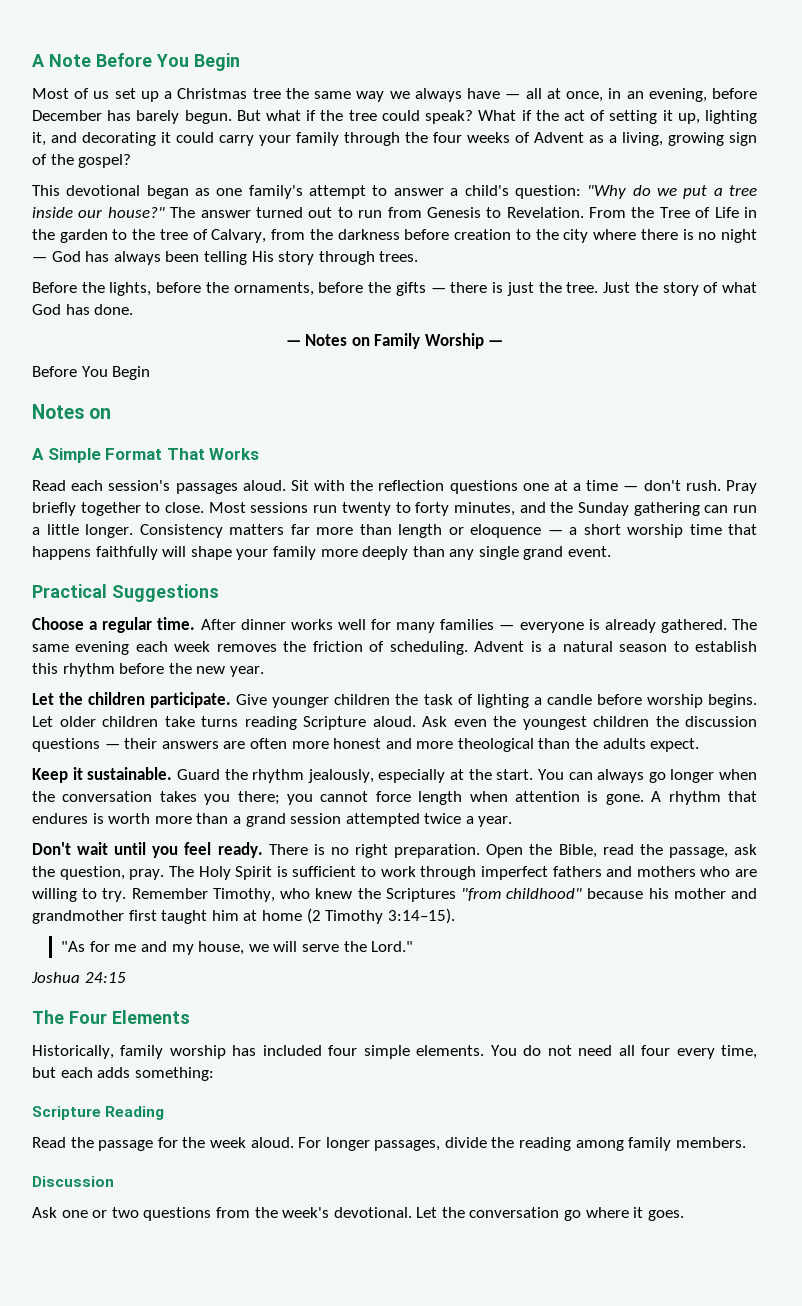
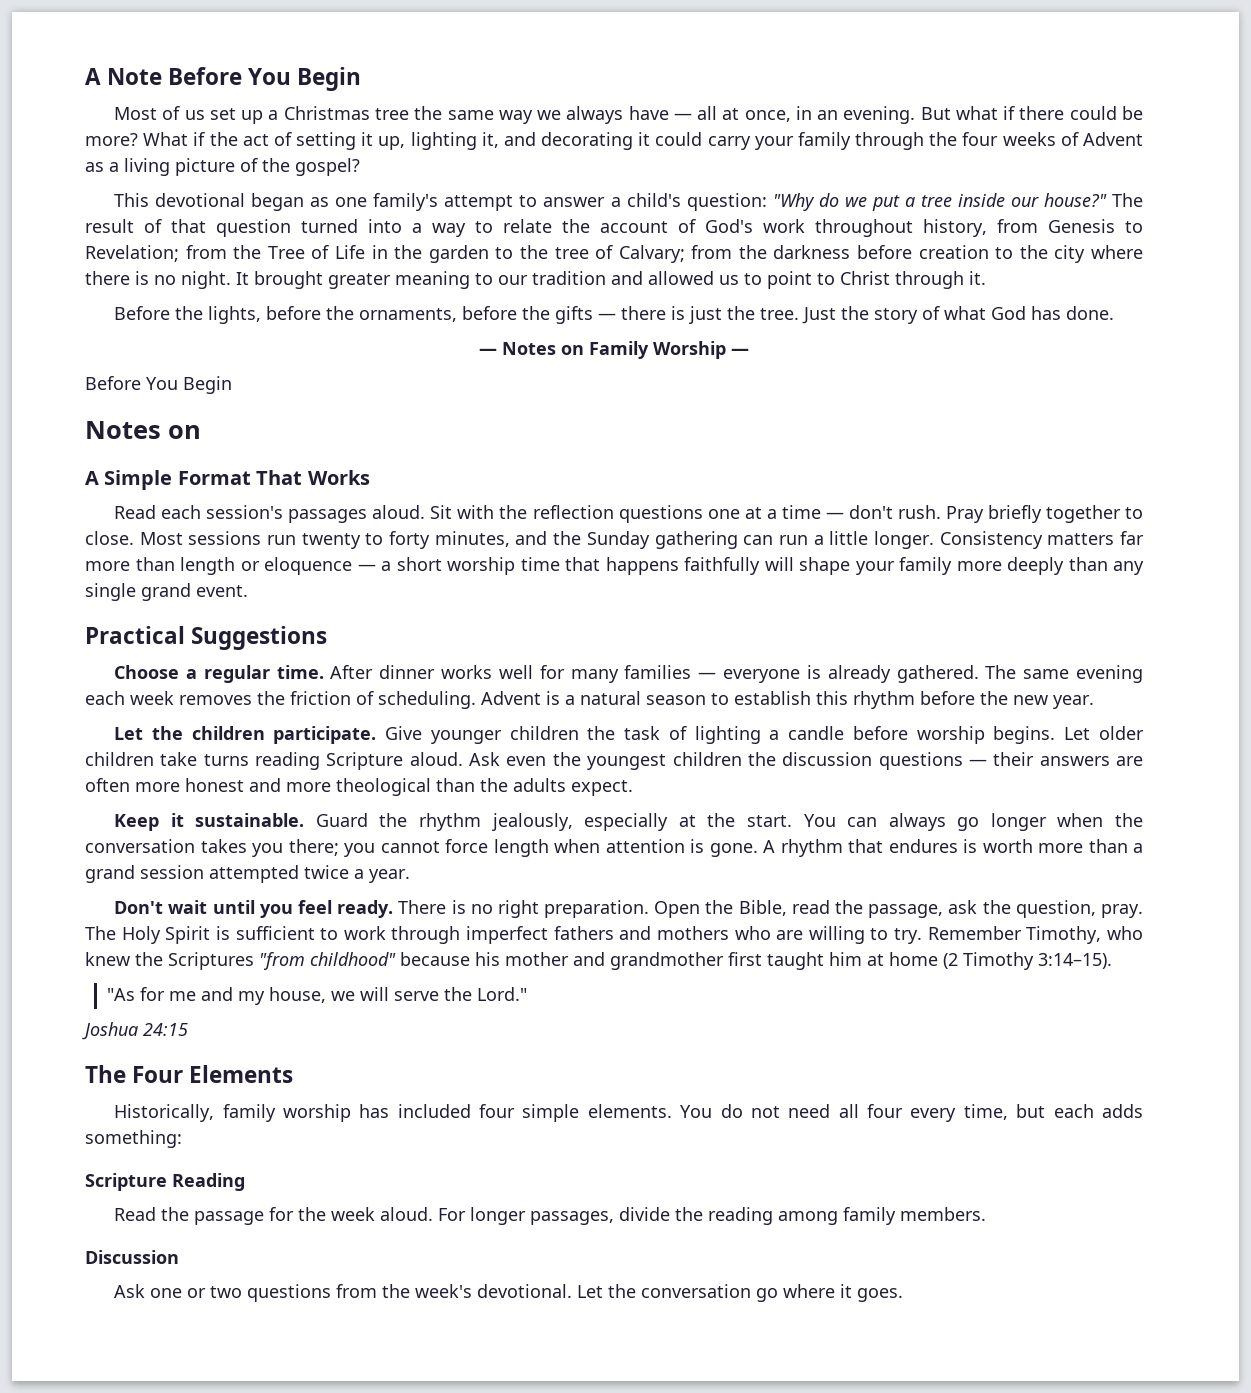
[648,88,757,102] [32,110,474,124] evening, before December has barely begun. But what if the tree could speak? -> [843,106,1143,124] [85,133,138,146] evening. But what if there could be more?
[622,132,757,146] living, growing sign -> [124,158,235,176] living picture
[200,207,383,218] answer turned out to run -> [85,219,987,237] result of that question turned into a way to relate the account of God's work throughout history,
[506,207,627,218] Revelation. From -> [85,245,227,262] Revelation; from
[211,229,267,243] Calvary, -> [618,245,685,263] Calvary;
[720,229,757,243] [32,251,419,265] night — God has always been telling His story through trees. -> [181,271,986,289] night. It brought greater meaning to our tradition and allowed us to point to Christ through it.

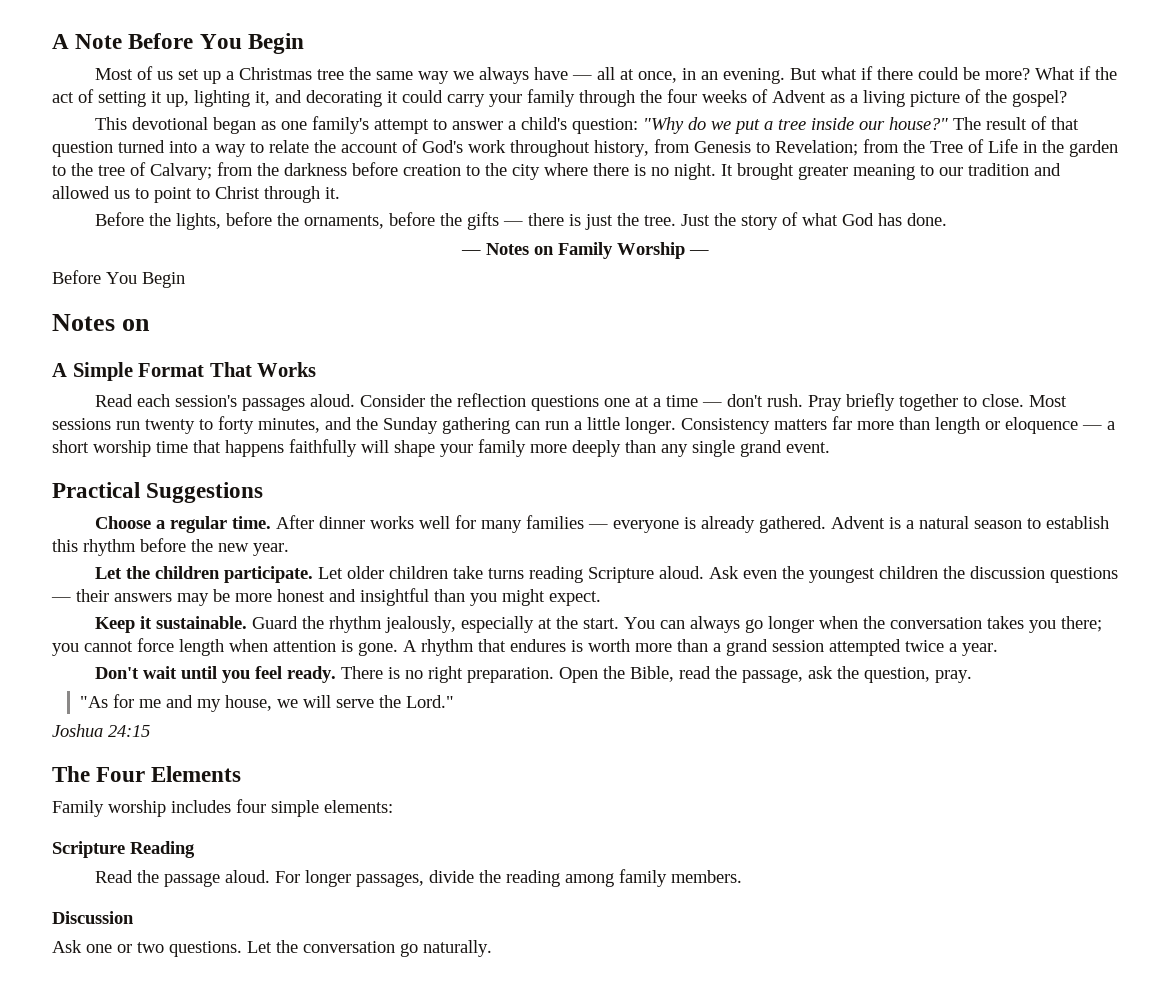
[430,505,495,519] Sit with -> [359,394,425,407] Consider
[985,665,1144,683] [85,691,476,709] The same evening each week removes the friction of scheduling. -> (826, 524) none
[385,726,1056,744] Give younger children the task of lighting a candle before worship begins. -> (313, 574) none
[1116,756,1144,766] [85,778,130,792] are often -> [177,589,230,606] may be
[286,778,566,796] more theological than the adults -> [360,588,545,606] insightful than you might
[85,926,1144,944] [85,952,1112,970] The Holy Spirit is sufficient to work through imperfect fathers and mothers who are willing to try. Remember Timothy, who knew the Scriptures "from childhood" because his mother and grandmother first taught him at home (2 Timothy 3:14–15). -> (972, 676) none
[114,1104,1144,1122] [85,1130,182,1148] Historically, family worship has included four simple elements. You do not need all four every time, but each adds something: -> [52,799,393,817] Family worship includes four simple elements:
[269,1207,376,1221] for the week -> (220, 880) none
[247,1284,573,1302] questions from the week's devotional. -> [169,941,242,957] questions.
[783,1284,904,1302] where it goes. -> [423,940,492,957] naturally.

